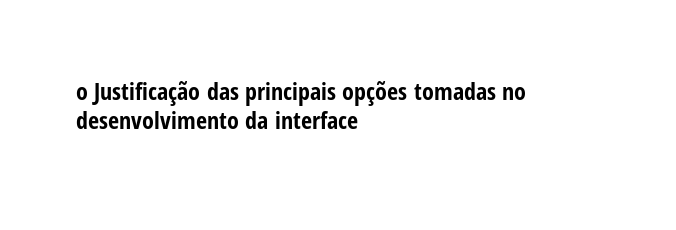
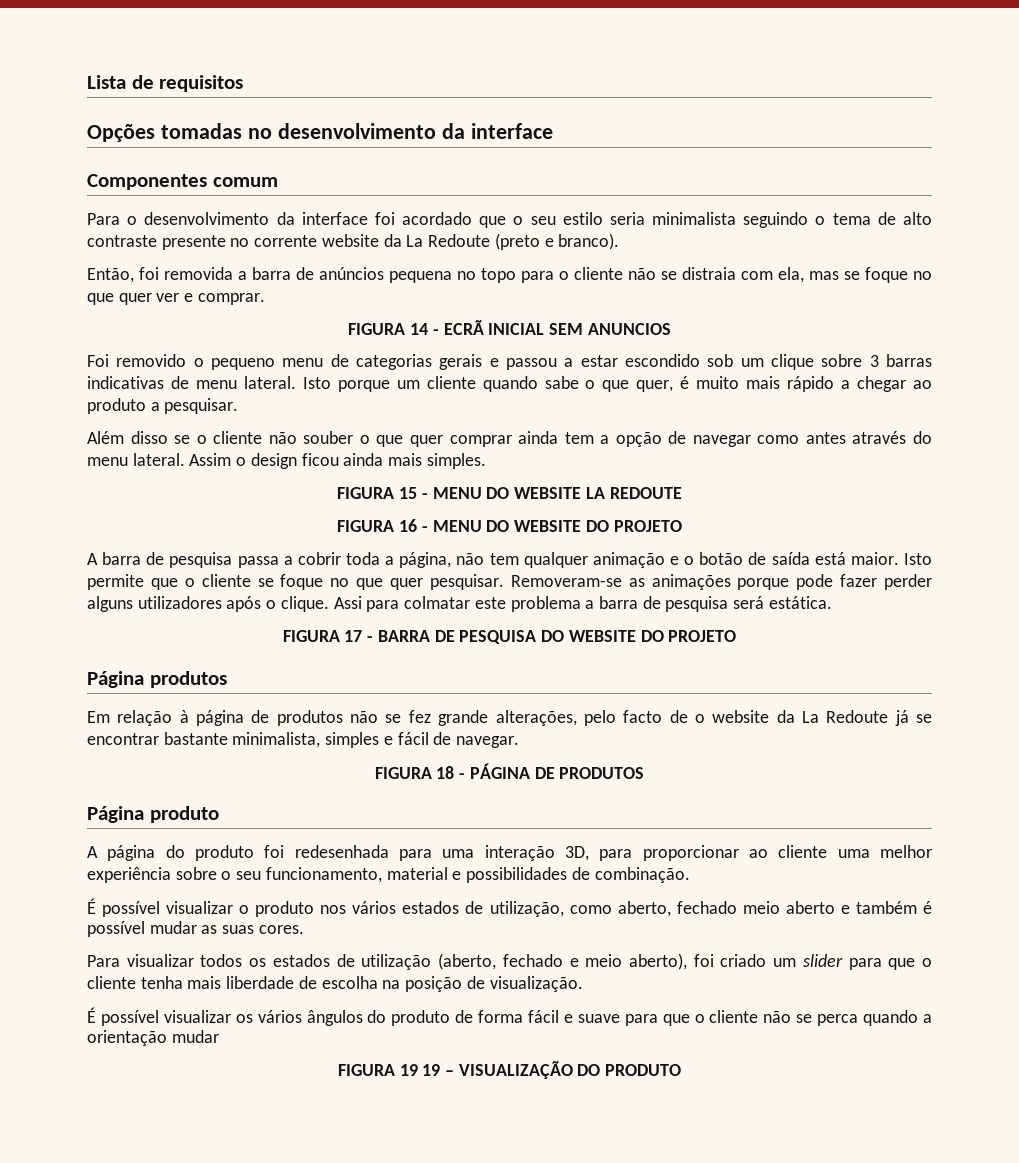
[76,81,408,106] o Justificação das principais opções -> [87,75,244,92] [87,123,155,142] Lista de requisitos // Opções
(358, 120) none -> [87,174,278,190] [87,212,932,228] [87,233,620,250] [87,267,932,283] [87,293,265,305] [348,320,671,335] [87,354,933,370] [87,376,932,392] [87,398,239,414] [87,431,932,447] [87,453,486,469] [337,487,682,499] [337,519,682,532] [87,552,932,568] [87,574,932,590] [87,596,832,612] [282,630,737,644] [87,671,227,688] [87,710,933,726] [87,732,520,748] [374,763,645,779] [87,806,219,823] [87,845,933,861] [87,867,690,883] [87,898,932,917] [87,921,304,937] [87,953,932,970] [87,976,583,992] [87,1007,933,1026] [87,1030,219,1046] [337,1061,682,1079] // Componentes comum // Para o desenvolvimento da interface foi acordado que o seu estilo seria minimalista seguindo o tema de alto contraste presente no corrente website da La Redoute (preto e branco). // Então, foi removida a barra de anúncios pequena no topo para o cliente não se distraia com ela, mas se foque no que quer ver e comprar. // FIGURA 14 - ECRÃ INICIAL SEM ANUNCIOS // Foi removido o pequeno menu de categorias gerais e passou a estar escondido sob um clique sobre 3 barras indicativas de menu lateral. Isto porque um cliente quando sabe o que quer, é muito mais rápido a chegar ao produto a pesquisar. // Além disso se o cliente não souber o que quer comprar ainda tem a opção de navegar como antes através do menu lateral. Assim o design ficou ainda mais simples. // FIGURA 15 - MENU DO WEBSITE LA REDOUTE // FIGURA 16 - MENU DO WEBSITE DO PROJETO // A barra de pesquisa passa a cobrir toda a página, não tem qualquer animação e o botão de saída está maior. Isto permite que o cliente se foque no que quer pesquisar. Removeram-se as animações porque pode fazer perder alguns utilizadores após o clique. Assi para colmatar este problema a barra de pesquisa será estática. // FIGURA 17 - BARRA DE PESQUISA DO WEBSITE DO PROJETO // Página produtos // Em relação à página de produtos não se fez grande alterações, pelo facto de o website da La Redoute já se encontrar bastante minimalista, simples e fácil de navegar. // FIGURA 18 - PÁGINA DE PRODUTOS // Página produto // A página do produto foi redesenhada para uma interação 3D, para proporcionar ao cliente uma melhor experiência sobre o seu funcionamento, material e possibilidades de combinação. // É possível visualizar o produto nos vários estados de utilização, como aberto, fechado meio aberto e também é possível mudar as suas cores. // Para visualizar todos os estados de utilização (aberto, fechado e meio aberto), foi criado um slider para que o cliente tenha mais liberdade de escolha na posição de visualização. // É possível visualizar os vários ângulos do produto de forma fácil e suave para que o cliente não se perca quando a orientação mudar // FIGURA 19 19 – VISUALIZAÇÃO DO PRODUTO

